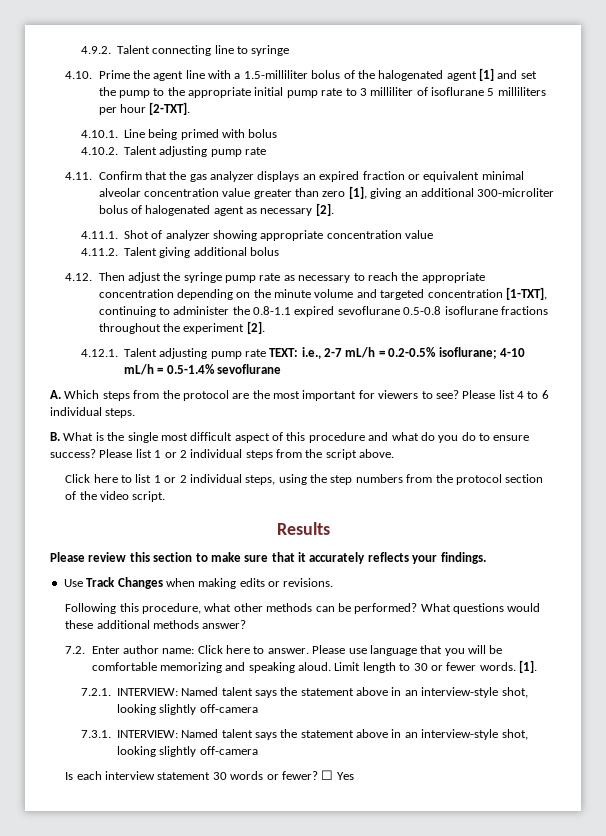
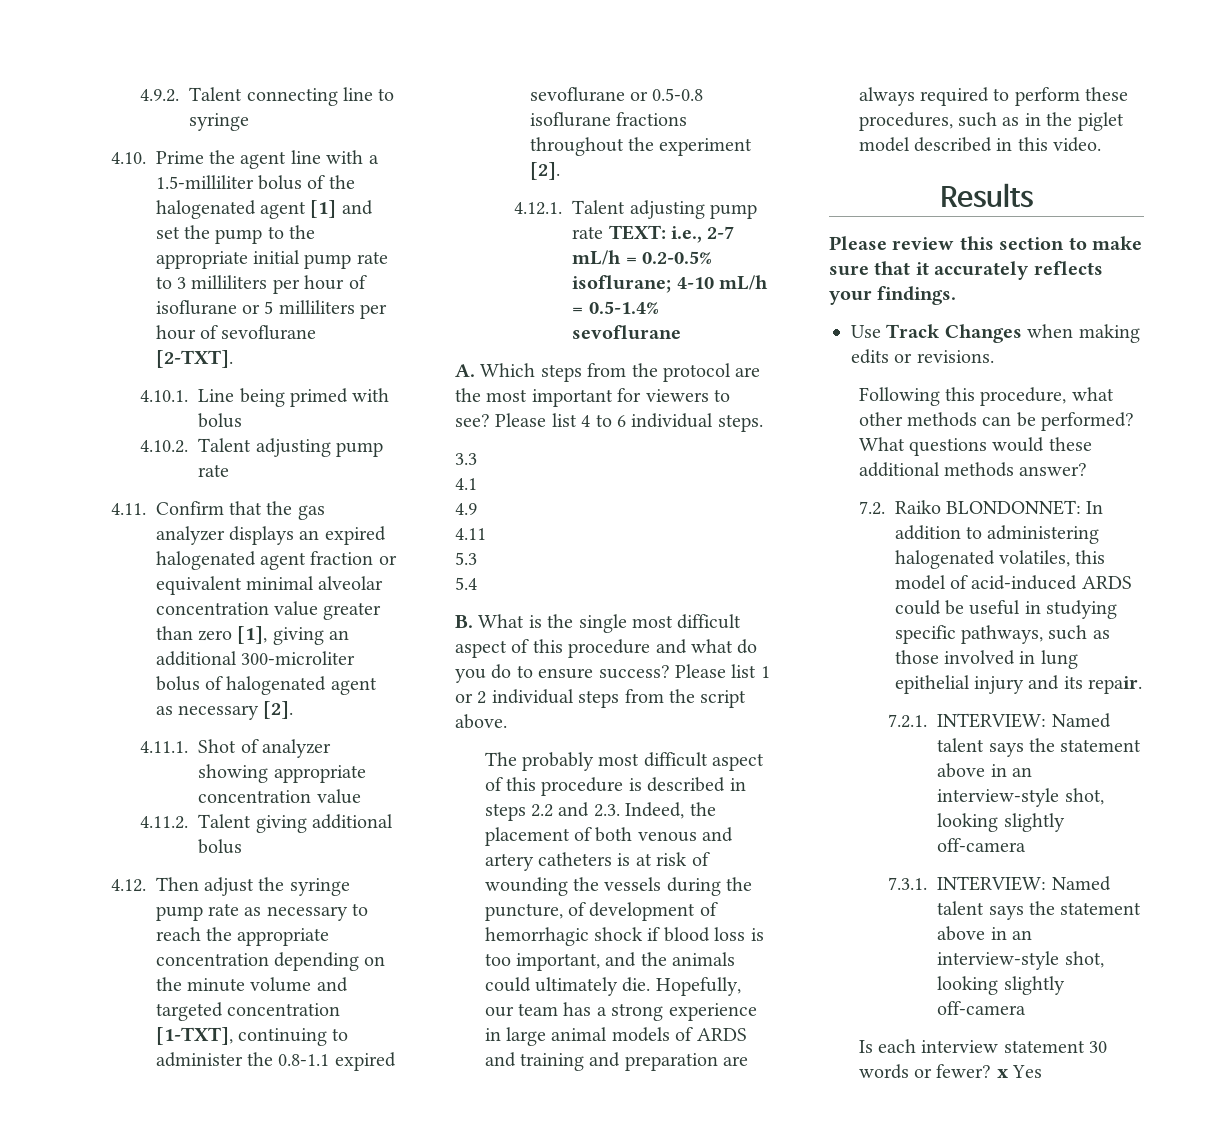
[370,87,414,96] milliliter -> [191,275,345,294] milliliters per hour
(485, 91) none -> [242,304,261,314] or
(146, 108) none -> [200,325,317,340] of sevoflurane
(360, 176) none -> [155,551,307,570] halogenated agent
(400, 310) none -> [630,91,649,101] or
(136, 413) none -> [455,453,477,465] [455,478,477,490] [455,503,477,515] [455,528,486,540] [455,552,477,565] [455,577,477,590] // 3.3 // 4.1 // 4.9 // 4.11 // 5.3 // 5.4
[65,474,544,485] [65,491,166,502] Click here to list 1 or 2 individual steps, using the step numbers from the protocol section of the video script. -> [484,752,765,771] [484,777,746,796] [484,802,716,821] [484,827,734,846] [484,852,710,871] [484,877,753,896] [484,902,718,921] [484,927,764,946] [484,952,736,971] [484,977,741,996] [484,1002,757,1021] [484,1027,747,1046] [484,1052,749,1071] [858,87,1129,106] [858,112,1124,131] [858,137,1102,152] The probably most difficult aspect of this procedure is described in steps 2.2 and 2.3. Indeed, the placement of both venous and artery catheters is at risk of wounding the vessels during the puncture, of development of hemorrhagic shock if blood loss is too important, and the animals could ultimately die. Hopefully, our team has a strong experience in large animal models of ARDS and training and preparation are always required to perform these procedures, such as in the piglet model described in this video.
[91,645,503,656] [91,660,538,673] Enter author name: Click here to answer. Please use language that you will be comfortable memorizing and speaking aloud. Limit length to 30 or fewer words. [1]. -> [894,500,1104,515] [894,525,1100,544] [894,550,1106,569] [894,575,1132,590] [894,600,1118,619] [894,625,1110,644] [894,650,1078,669] [894,675,1143,694] Raiko BLONDONNET: In addition to administering halogenated volatiles, this model of acid-induced ARDS could be useful in studying specific pathways, such as those involved in lung epithelial injury and its repair.
[321,770,334,780] ☐ -> [996,1069,1009,1078] x

